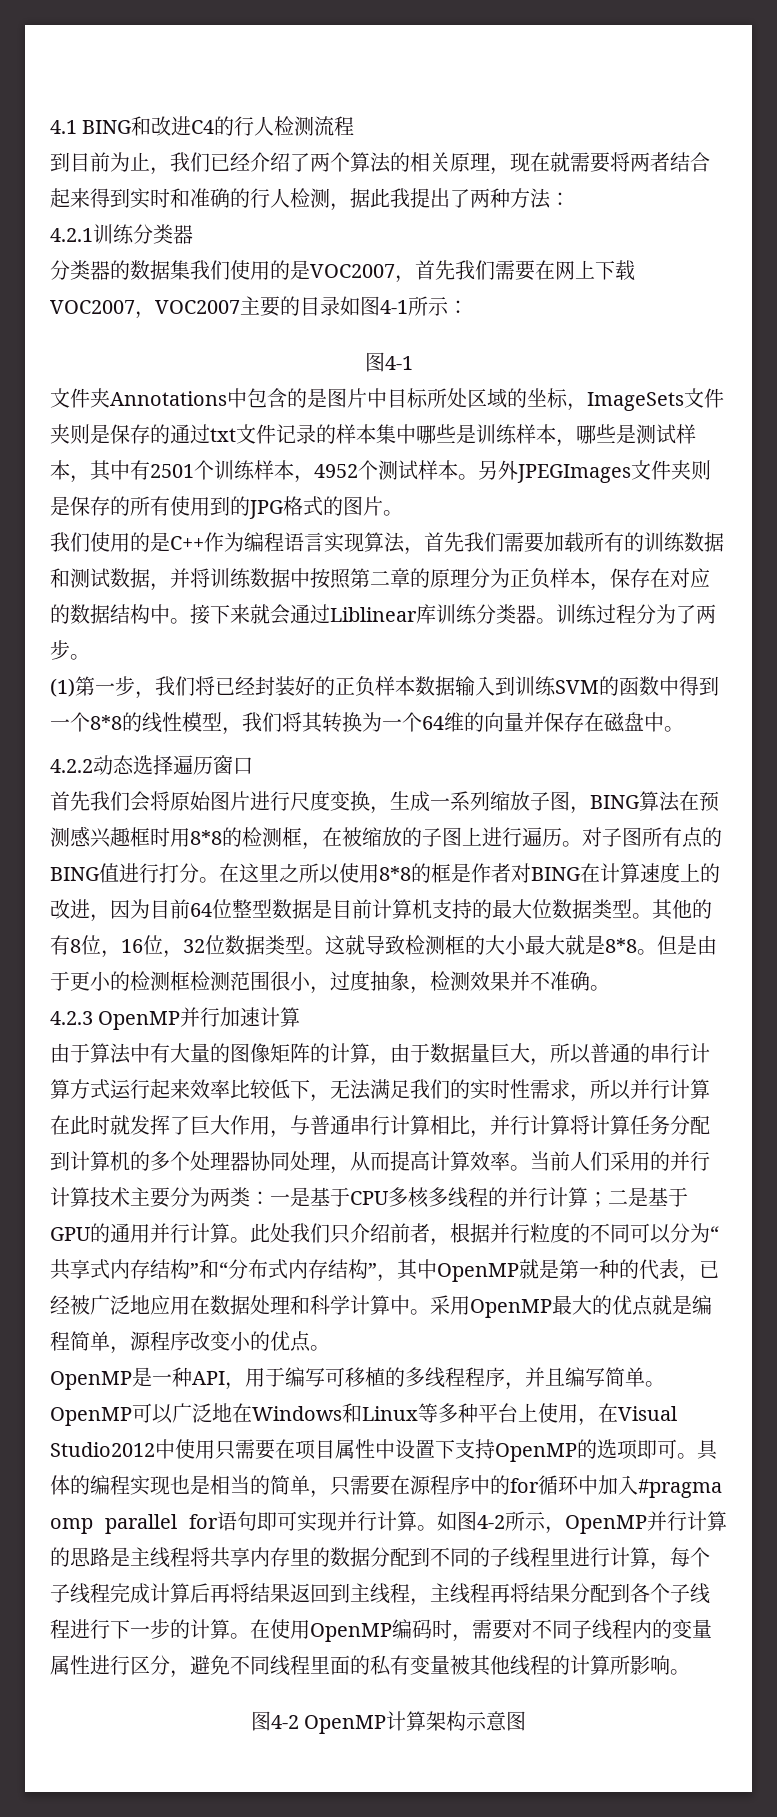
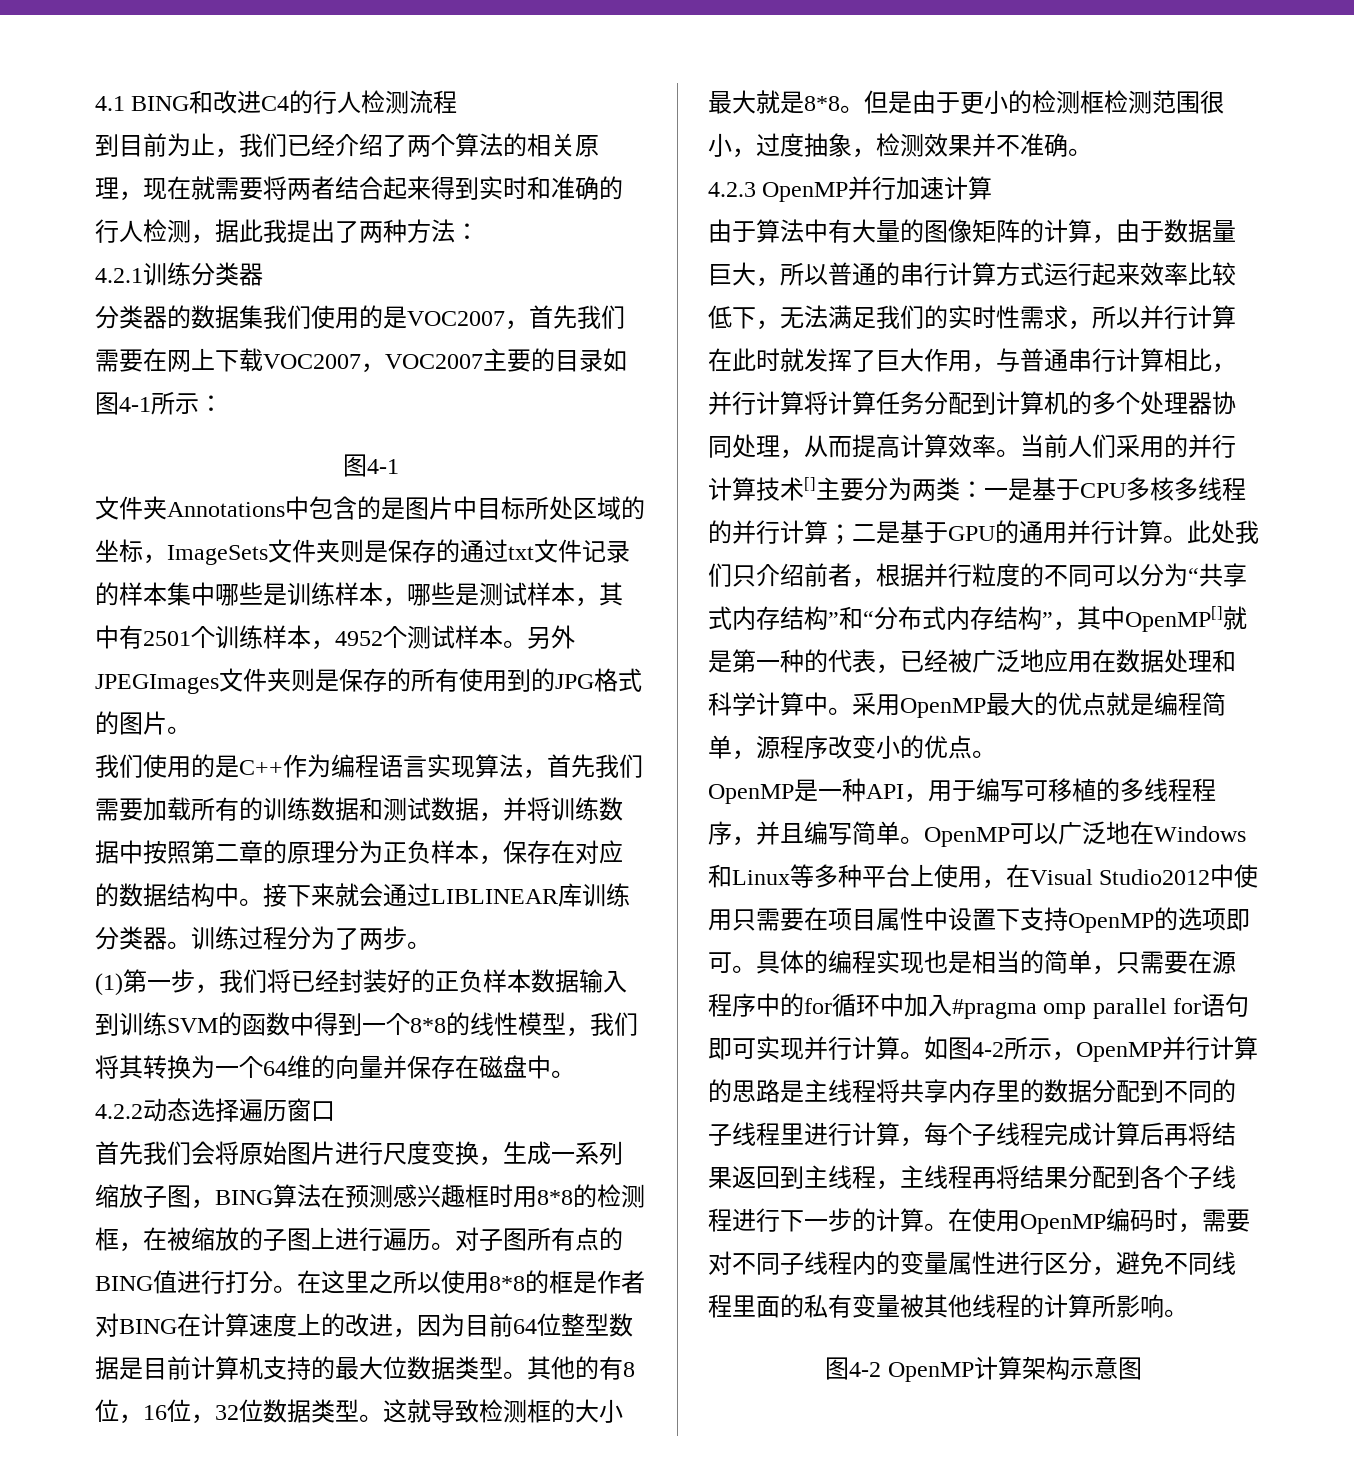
[330,607,417,622] Liblinear -> [431,889,558,904] LIBLINEAR
(130, 1197) none -> [804,477,816,491] []
[437,1263,519,1282] OpenMP -> [1125,606,1223,632] OpenMP[]

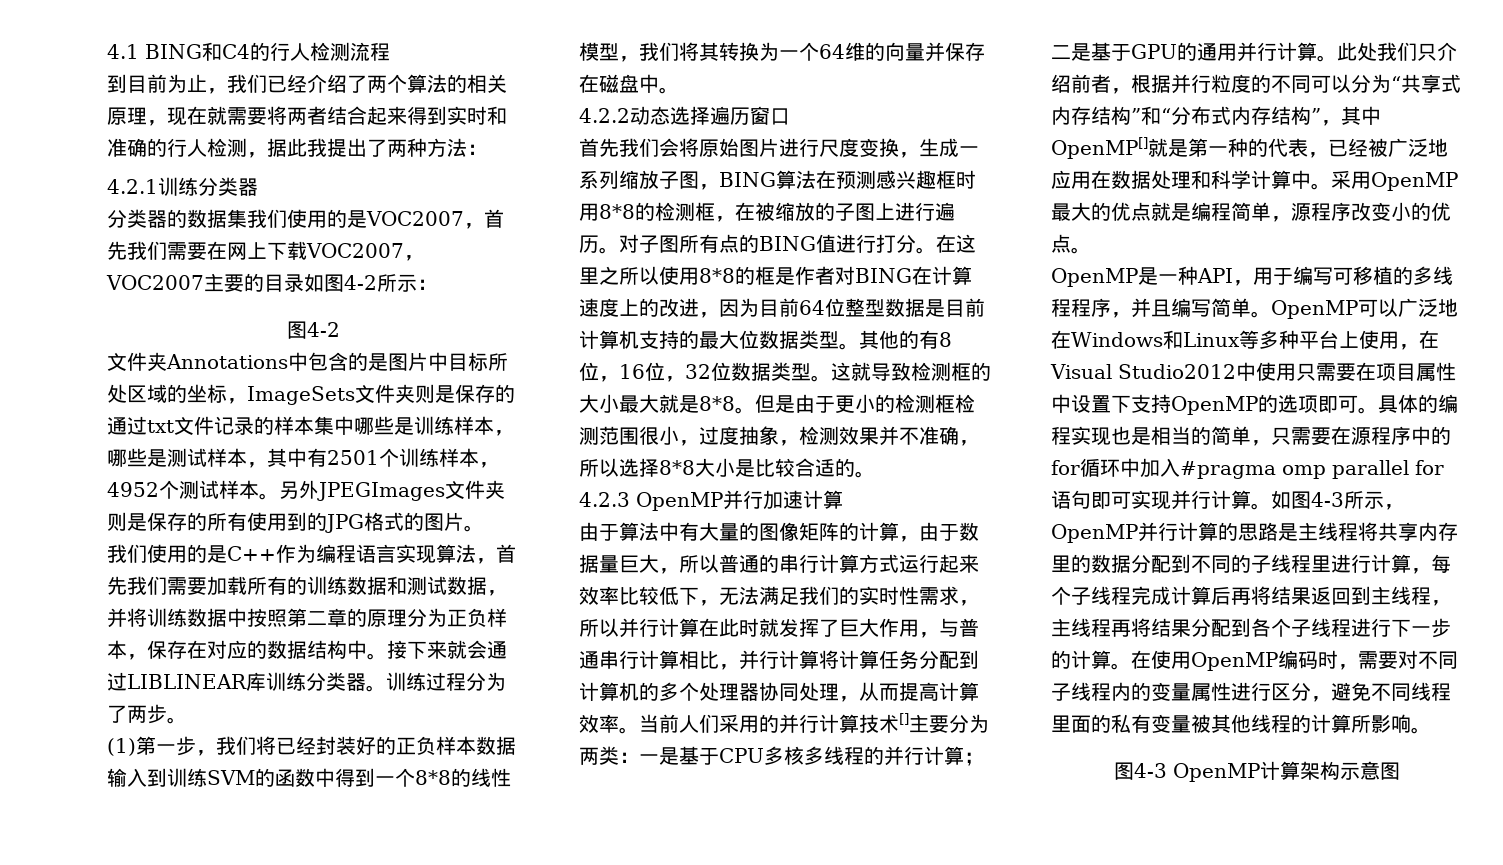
[213,90,262,114] 改进 -> (222, 51) none
[119,397,151,412] 4-1 -> [344,275,377,290] 4-2
[366,459,399,474] 4-1 -> [306,322,340,337] 4-2
(1068, 145) none -> [959,440,979,446] [579,458,855,477] ，所以选择8*8大小是比较合适的
[972,1042,1004,1057] 4-2 -> [1311,492,1344,507] 4-3
[849,1362,882,1377] 4-2 -> [1134,763,1167,778] 4-3

